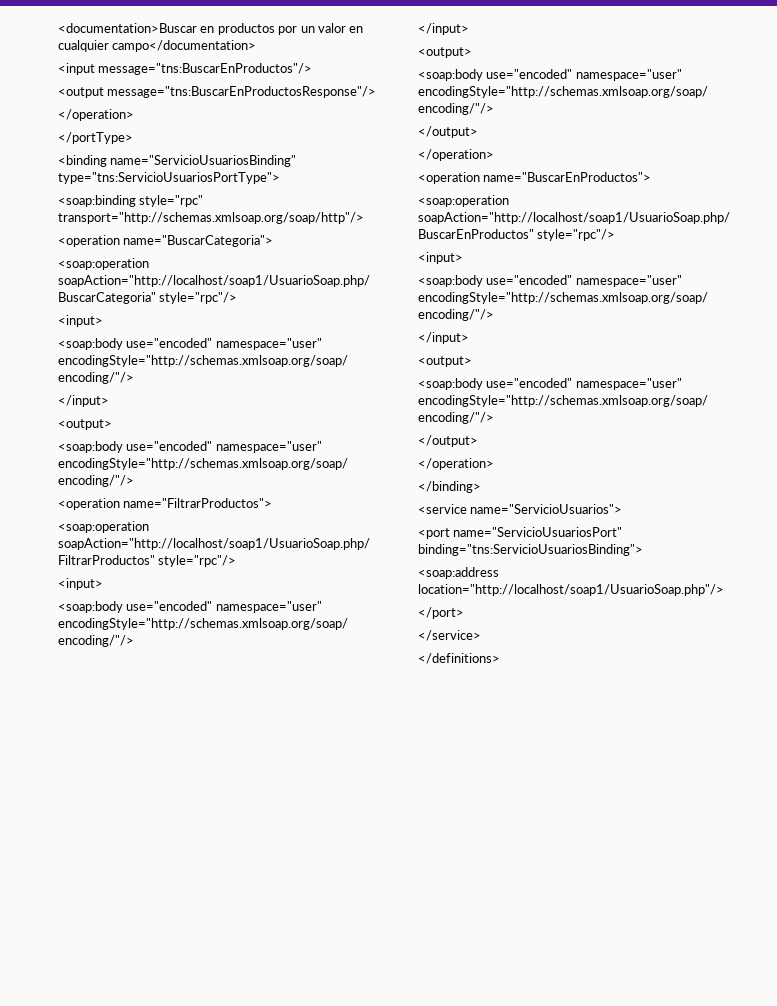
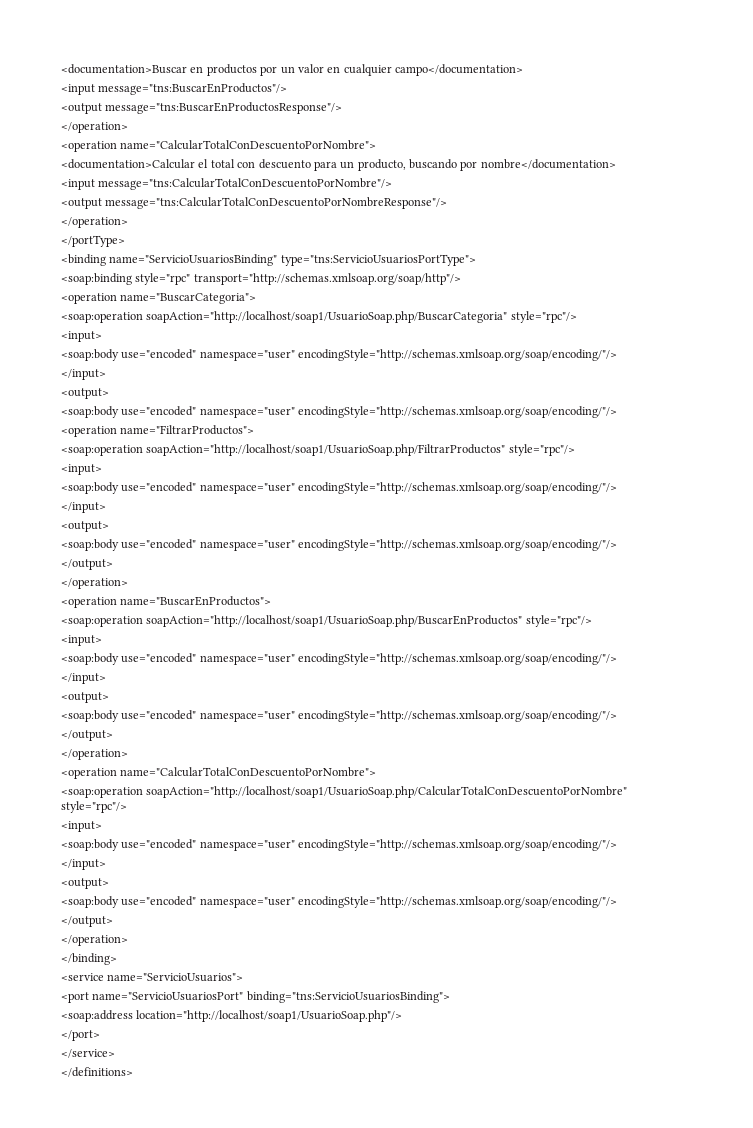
(134, 115) none -> [61,140,377,152] [61,159,616,171] [61,178,393,190] [61,197,448,209] [61,217,128,228] // <operation name="CalcularTotalConDescuentoPorNombre"> // <documentation>Calcular el total con descuento para un producto, buscando por nombre</documentation> // <input message="tns:CalcularTotalConDescuentoPorNombre"/> // <output message="tns:CalcularTotalConDescuentoPorNombreResponse"/> // </operation>
(494, 464) none -> [61,767,377,779] [61,786,628,798] [61,801,127,813] [61,821,102,832] [61,839,618,851] [61,859,106,870] [61,878,109,889] [61,896,618,908] [61,916,113,927] [61,935,128,946] // <operation name="CalcularTotalConDescuentoPorNombre"> // <soap:operation soapAction="http://localhost/soap1/UsuarioSoap.php/CalcularTotalConDescuentoPorNombre" style="rpc"/> // <input> // <soap:body use="encoded" namespace="user" encodingStyle="http://schemas.xmlsoap.org/soap/encoding/"/> // </input> // <output> // <soap:body use="encoded" namespace="user" encodingStyle="http://schemas.xmlsoap.org/soap/encoding/"/> // </output> // </operation>

